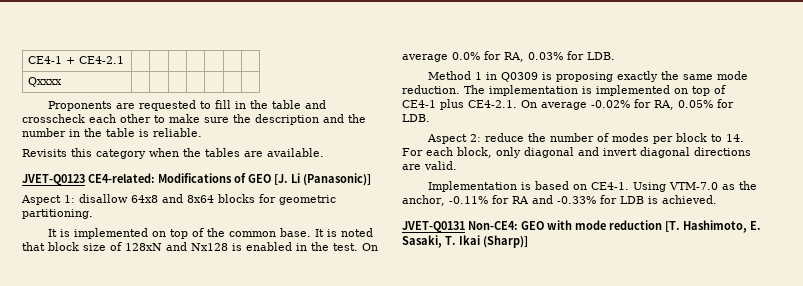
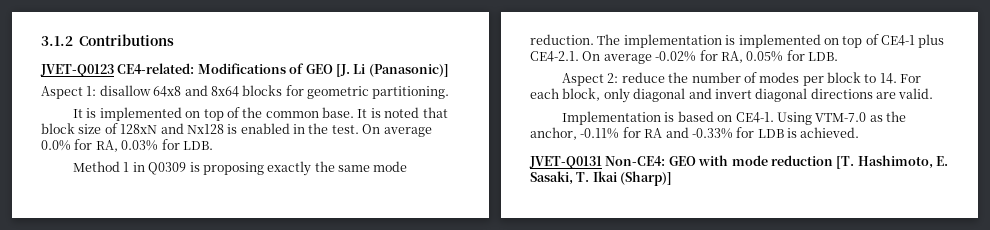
[28,56,125,64] [28,77,63,87] [48,100,327,111] [22,114,366,125] [22,128,202,137] [22,148,324,159] CE4-1 + CE4-2.1 | | | | | | | // Qxxxx | | | | | | | // Proponents are requested to fill in the table and crosscheck each other to make sure the description and the number in the table is reliable. // Revisits this category when the tables are available. -> [41,34,175,46] 3.1.2 Contributions

